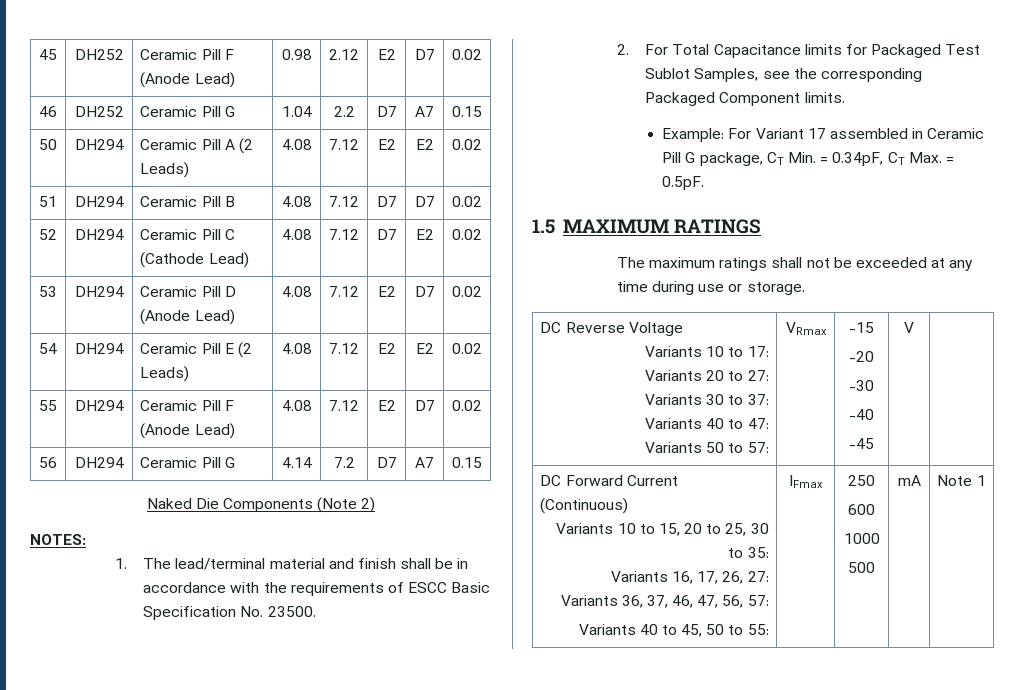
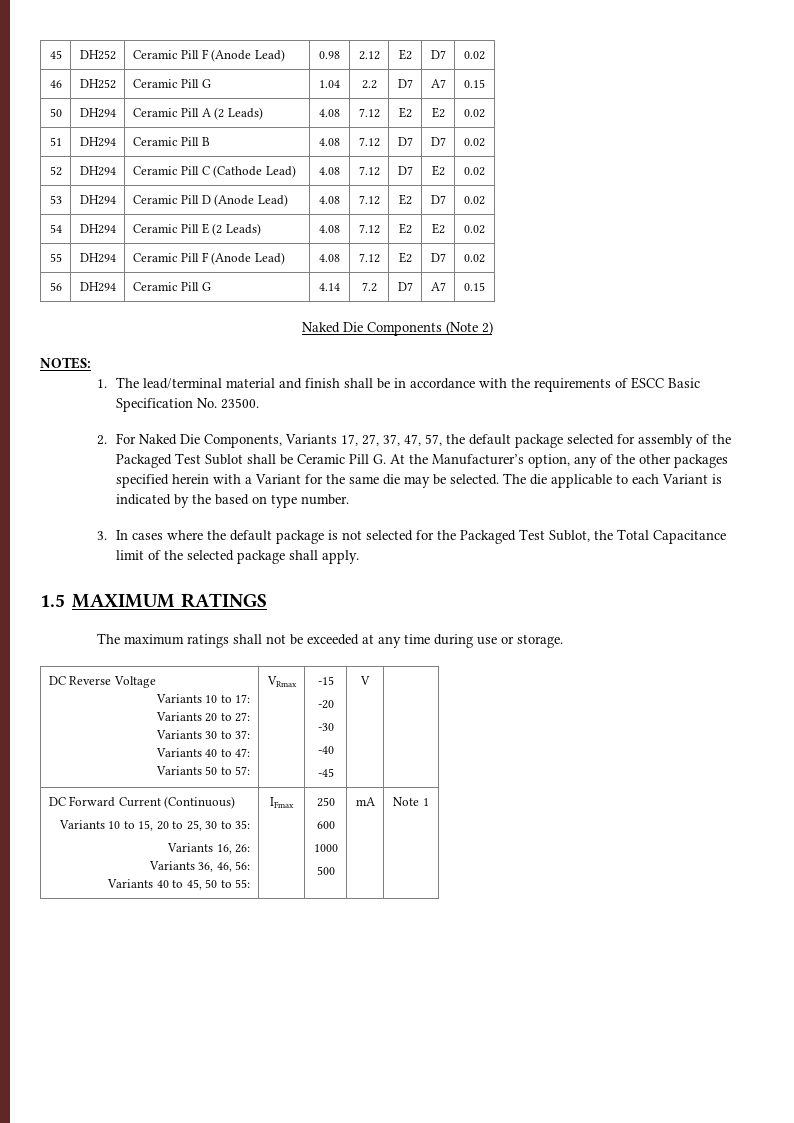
[672,44,981,58] [645,68,922,82] [645,92,845,106] [662,128,985,142] [662,152,954,166] [662,176,705,190] Total Capacitance limits for Packaged Test Sublot Samples, see the corresponding Packaged Component limits. // Example: For Variant 17 assembled in Ceramic Pill G package, CT Min. = 0.34pF, CT Max. = 0.5pF. -> [138,434,731,448] [115,453,728,468] [115,473,722,488] [115,494,349,508] [96,529,726,544] [115,550,359,564] Naked Die Components, Variants 17, 27, 37, 47, 57, the default package selected for assembly of the Packaged Test Sublot shall be Ceramic Pill G. At the Manufacturer’s option, any of the other packages specified herein with a Variant for the same die may be selected. The die applicable to each Variant is indicated by the based on type number. // 3. In cases where the default package is not selected for the Packaged Test Sublot, the Total Capacitance limit of the selected package shall apply.
[697,571,769,584] 17, 26, 27: -> [235,844,251,853] 26:
[646,595,769,608] 37, 46, 47, 56, 57: -> [216,861,251,872] 46, 56:

